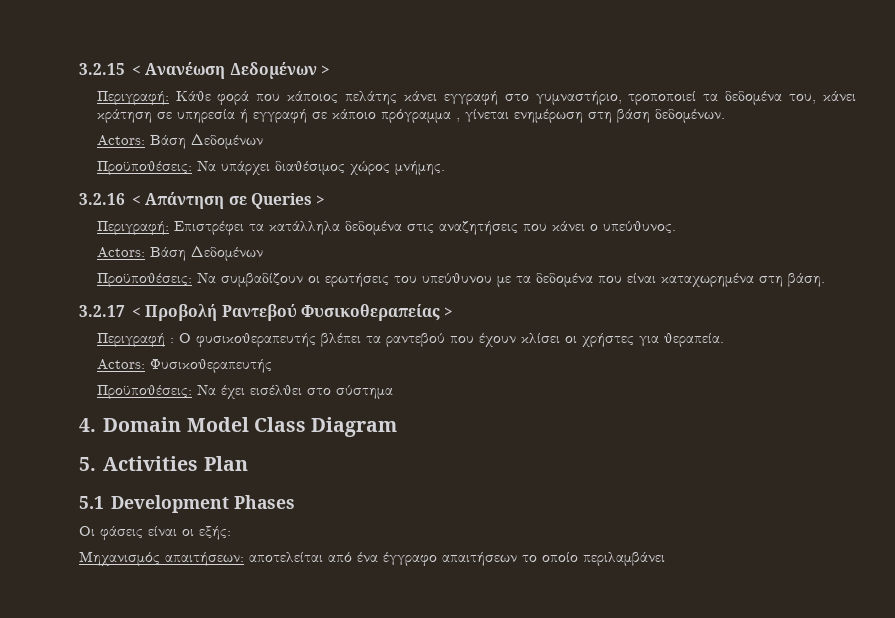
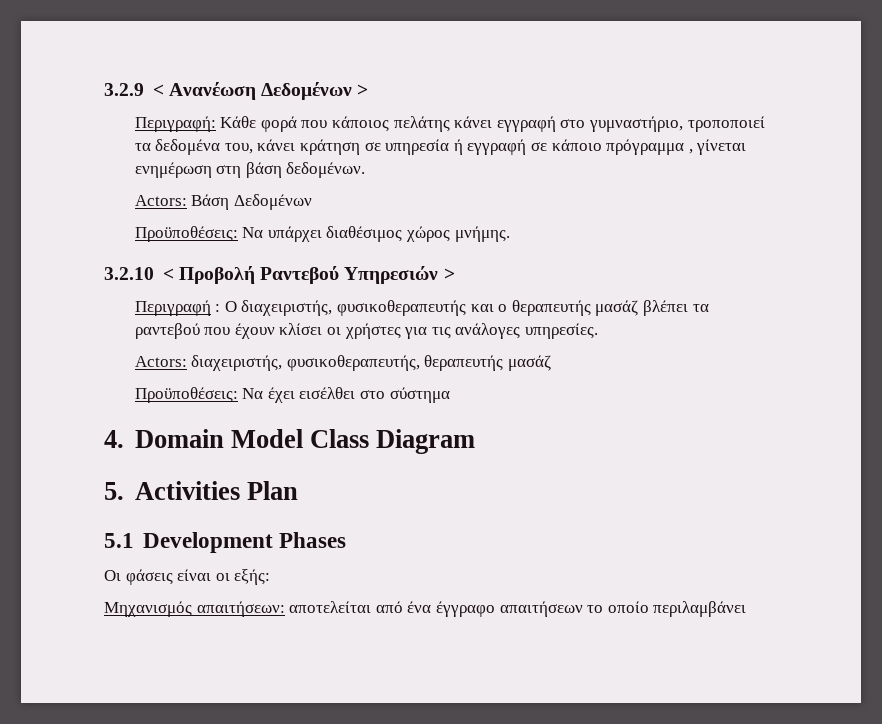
[79,63,125,75] 3.2.15 -> [104,83,144,96] 3.2.9
[79,192,325,209] [96,221,676,235] [96,245,263,261] [96,272,825,287] [79,305,125,317] 3.2.16 < Απάντηση σε Queries > // Περιγραφή: Επιστρέφει τα κατάλληλα δεδομένα στις αναζητήσεις που κάνει ο υπεύθυνος. // Actors: Βάση Δεδομένων // Προϋποθέσεις: Να συμβαδίζουν οι ερωτήσεις του υπεύθυνου με τα δεδομένα που είναι καταχωρημένα στη βάση. // 3.2.17 -> [104,267,154,280] 3.2.10
[300,304,440,321] Φυσικοθεραπείας -> [344,266,439,284] Υπηρεσιών
[195,333,316,347] φυσικοθεραπευτής -> [241,300,639,316] διαχειριστής, φυσικοθεραπευτής και ο θεραπευτής μασάζ
[663,333,724,347] [96,359,272,373] θεραπεία. // Actors: Φυσικοθεραπευτής -> [431,323,598,339] [134,355,551,371] τις ανάλογες υπηρεσίες. // Actors: διαχειριστής, φυσικοθεραπευτής, θεραπευτής μασάζ

